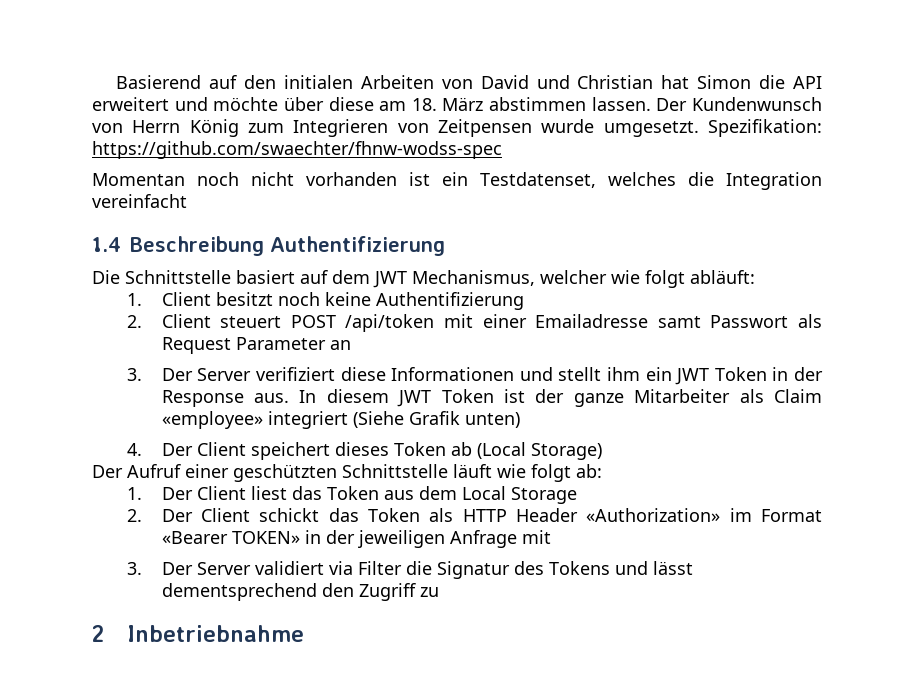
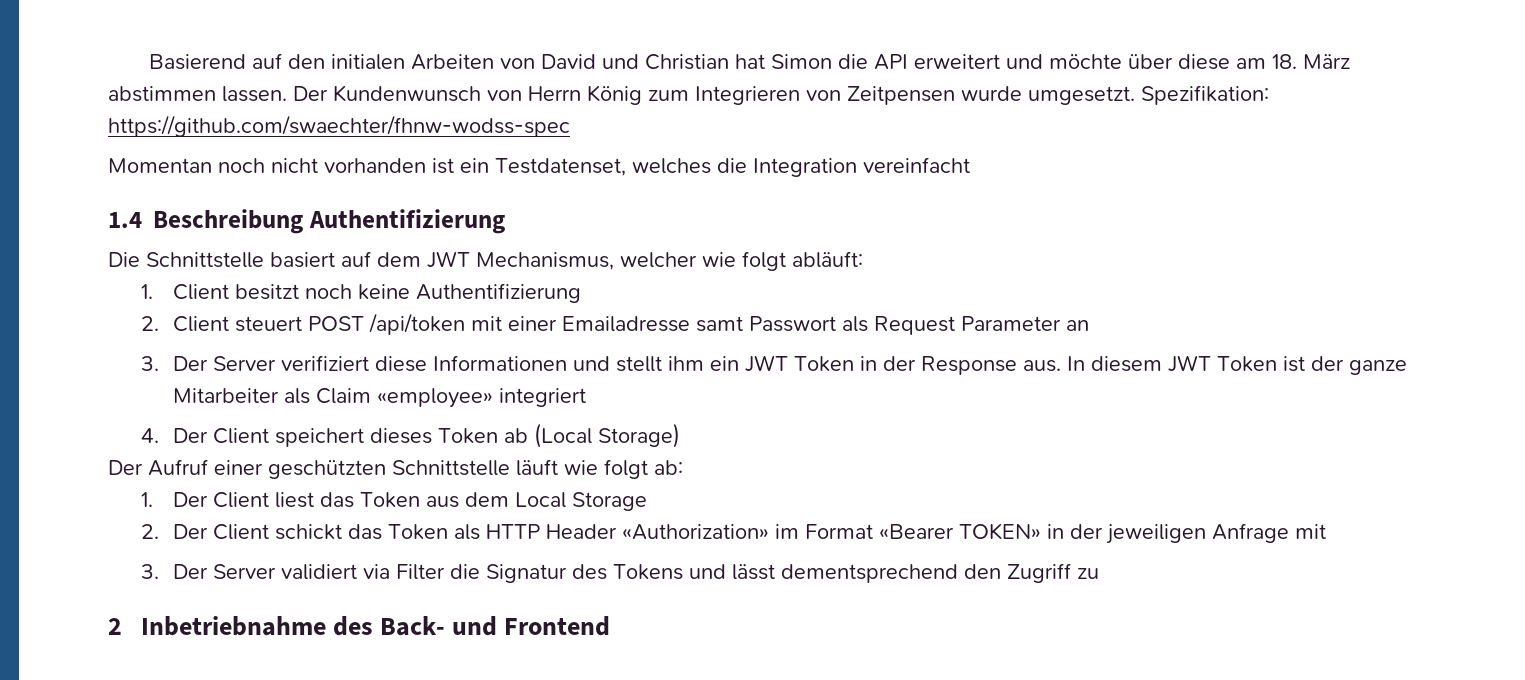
[352,411,520,428] (Siehe Grafik unten) -> (587, 397) none
(304, 633) none -> [332,616,610,636] des Back- und Frontend

